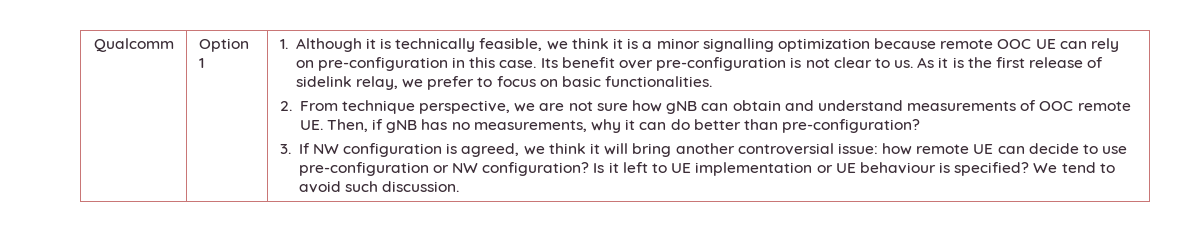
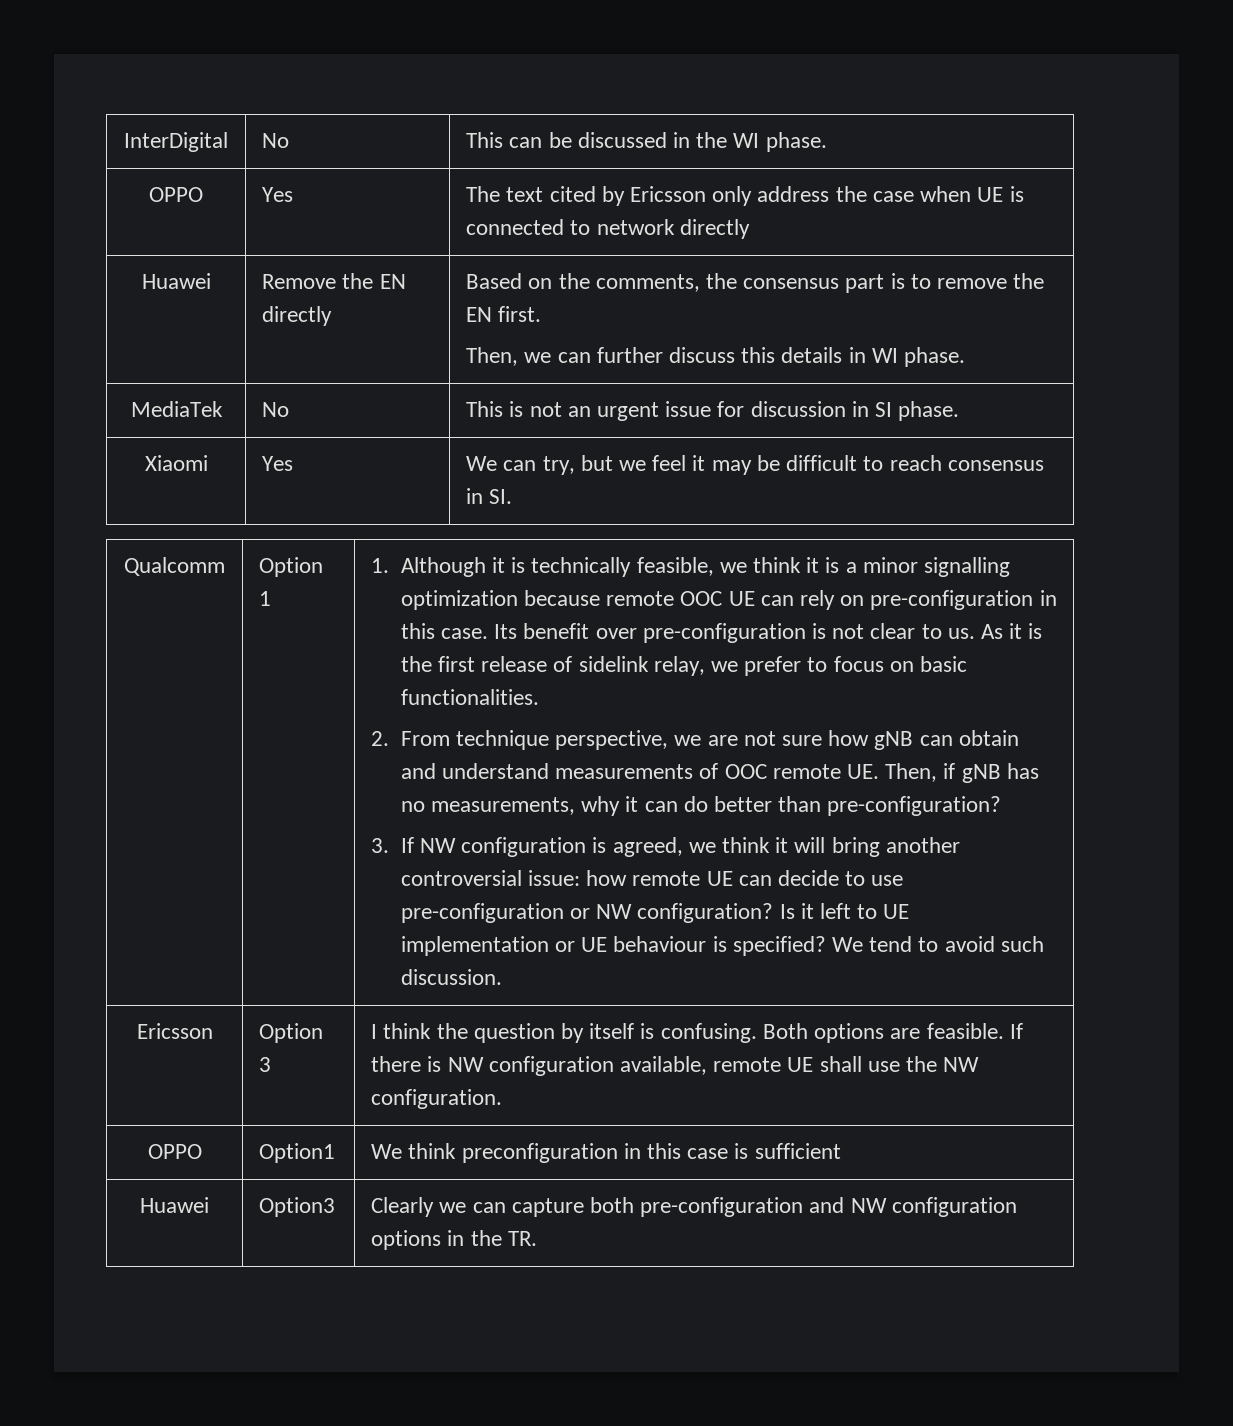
(93, 45) none -> [124,132,228,152] [262,133,290,148] [466,132,827,152] [149,187,203,202] [262,187,294,202] [466,186,1024,206] [466,219,750,239] [141,273,211,289] [262,273,406,289] [262,306,333,326] [466,273,1045,293] [466,306,542,322] [466,347,966,367] [130,401,223,417] [262,402,290,417] [466,401,960,421] [144,455,208,471] [262,456,294,471] [466,455,1044,475] [466,488,513,504] InterDigital | No | This can be discussed in the WI phase. // OPPO | Yes | The text cited by Ericsson only address the case when UE is connected to network directly // Huawei | Remove the EN directly | Based on the comments, the consensus part is to remove the EN first. // Then, we can further discuss this details in WI phase. // MediaTek | No | This is not an urgent issue for discussion in SI phase. // Xiaomi | Yes | We can try, but we feel it may be difficult to reach consensus in SI. //
(460, 186) none -> [136,1023,213,1039] [259,1023,324,1043] [259,1057,272,1072] [371,1023,1023,1043] [371,1056,980,1076] [371,1089,503,1109] [147,1144,202,1159] [259,1143,336,1163] [371,1143,841,1163] [140,1197,209,1213] [259,1197,336,1217] [371,1197,1017,1217] [371,1230,537,1250] // Ericsson | Option 3 | I think the question by itself is confusing. Both options are feasible. If there is NW configuration available, remote UE shall use the NW configuration. // OPPO | Option1 | We think preconfiguration in this case is sufficient // Huawei | Option3 | Clearly we can capture both pre-configuration and NW configuration options in the TR.

